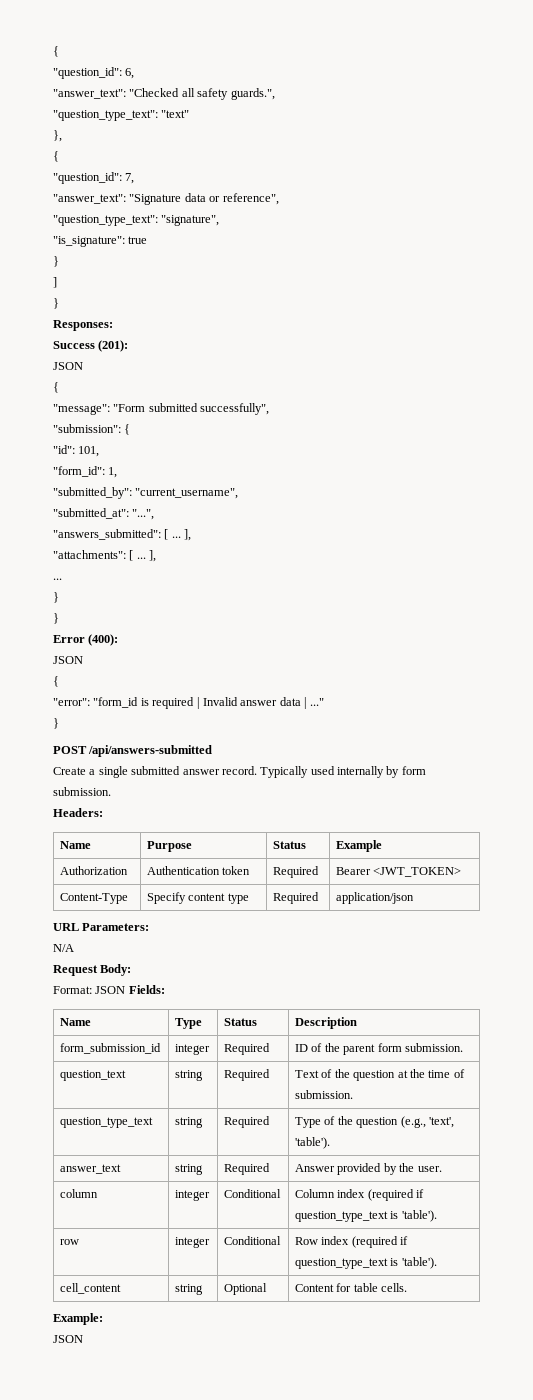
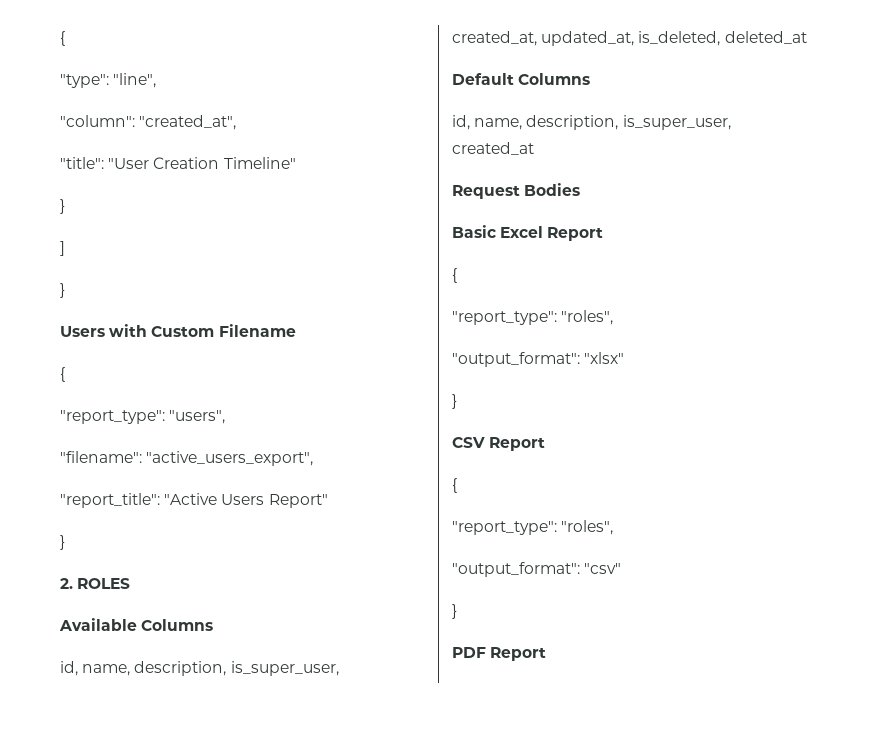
[53,46,59,57] [53,67,135,79] [53,88,275,100] [53,110,190,121] [53,130,62,142] [53,151,59,162] [53,172,135,184] [53,193,279,205] [53,215,220,226] [53,236,148,247] [53,256,59,267] [53,277,57,288] [53,298,59,309] [53,320,113,331] [53,340,129,352] [53,362,83,370] [53,382,59,393] [53,403,270,415] [53,424,131,435] [53,445,100,457] [53,466,118,478] [53,487,239,499] [53,508,155,520] [53,529,192,541] [53,550,157,562] [53,578,62,580] [53,592,59,603] [53,613,59,624] [53,634,119,646] [53,656,83,664] [53,676,59,687] [53,697,325,709] [53,718,59,729] [53,745,213,757] [53,766,426,778] [53,787,111,796] [53,808,103,817] [60,841,92,849] [147,841,193,852] [273,841,307,849] [336,840,383,852] [60,866,129,875] [147,866,251,875] [273,866,320,878] [336,867,462,877] [60,893,129,904] [147,892,249,904] [273,892,320,904] [336,892,415,904] [53,923,150,931] [53,944,74,952] [53,964,132,976] [53,985,165,994] [60,1018,92,1026] [175,1018,203,1029] [224,1018,258,1026] [295,1017,358,1029] [60,1043,162,1054] [175,1044,211,1055] [224,1043,271,1055] [295,1043,463,1055] [60,1070,127,1081] [175,1070,204,1081] [224,1069,271,1081] [295,1069,465,1081] [295,1090,354,1099] [60,1117,154,1128] [175,1117,204,1128] [224,1116,271,1128] [295,1116,454,1128] [295,1137,331,1149] [60,1164,122,1174] [175,1164,204,1175] [224,1163,271,1175] [295,1163,442,1175] [60,1189,99,1198] [175,1190,211,1201] [224,1189,282,1198] [295,1189,425,1201] [295,1210,437,1222] [60,1239,80,1245] [175,1237,211,1248] [224,1236,282,1245] [295,1236,409,1248] [295,1257,437,1269] [60,1283,122,1294] [175,1284,204,1295] [224,1283,268,1295] [295,1283,408,1292] [53,1313,103,1325] [53,1335,83,1343] { // "question_id": 6, // "answer_text": "Checked all safety guards.", // "question_type_text": "text" // }, // { // "question_id": 7, // "answer_text": "Signature data or reference", // "question_type_text": "signature", // "is_signature": true // } // ] // } // Responses: // Success (201): // JSON // { // "message": "Form submitted successfully", // "submission": { // "id": 101, // "form_id": 1, // "submitted_by": "current_username", // "submitted_at": "...", // "answers_submitted": [ ... ], // "attachments": [ ... ], // ... // } // } // Error (400): // JSON // { // "error": "form_id is required | Invalid answer data | ..." // } // POST /api/answers-submitted // Create a single submitted answer record. Typically used internally by form submission. // Headers: // Name | Purpose | Status | Example // Authorization | Authentication token | Required | Bearer <JWT_TOKEN> // Content-Type | Specify content type | Required | application/json // URL Parameters: // N/A // Request Body: // Format: JSON Fields: // Name | Type | Status | Description // form_submission_id | integer | Required | ID of the parent form submission. // question_text | string | Required | Text of the question at the time of submission. // question_type_text | string | Required | Type of the question (e.g., 'text', 'table'). // answer_text | string | Required | Answer provided by the user. // column | integer | Conditional | Column index (required if question_type_text is 'table'). // row | integer | Conditional | Row index (required if question_type_text is 'table'). // cell_content | string | Optional | Content for table cells. // Example: // JSON -> [60,31,65,46] [60,73,157,88] [60,115,237,130] [60,157,296,169] [60,199,65,214] [60,241,65,256] [60,283,65,298] [60,324,296,337] [60,367,65,382] [60,410,226,424] [60,451,314,466] [60,493,328,508] [60,535,65,550] [60,578,131,589] [59,618,214,631] [60,661,339,676] [452,31,807,46] [452,73,591,85] [452,115,731,130] [452,142,534,155] [452,183,581,199] [452,225,604,241] [452,268,457,283] [452,310,614,325] [452,352,625,367] [452,394,457,409] [452,437,546,451] [452,478,457,493] [452,520,614,535] [452,562,622,577] [452,604,457,619] [452,647,547,661] { // "type": "line", // "column": "created_at", // "title": "User Creation Timeline" // } // ] // } // Users with Custom Filename // { // "report_type": "users", // "filename": "active_users_export", // "report_title": "Active Users Report" // } // 2. ROLES // Available Columns // id, name, description, is_super_user, created_at, updated_at, is_deleted, deleted_at // Default Columns // id, name, description, is_super_user, created_at // Request Bodies // Basic Excel Report // { // "report_type": "roles", // "output_format": "xlsx" // } // CSV Report // { // "report_type": "roles", // "output_format": "csv" // } // PDF Report

